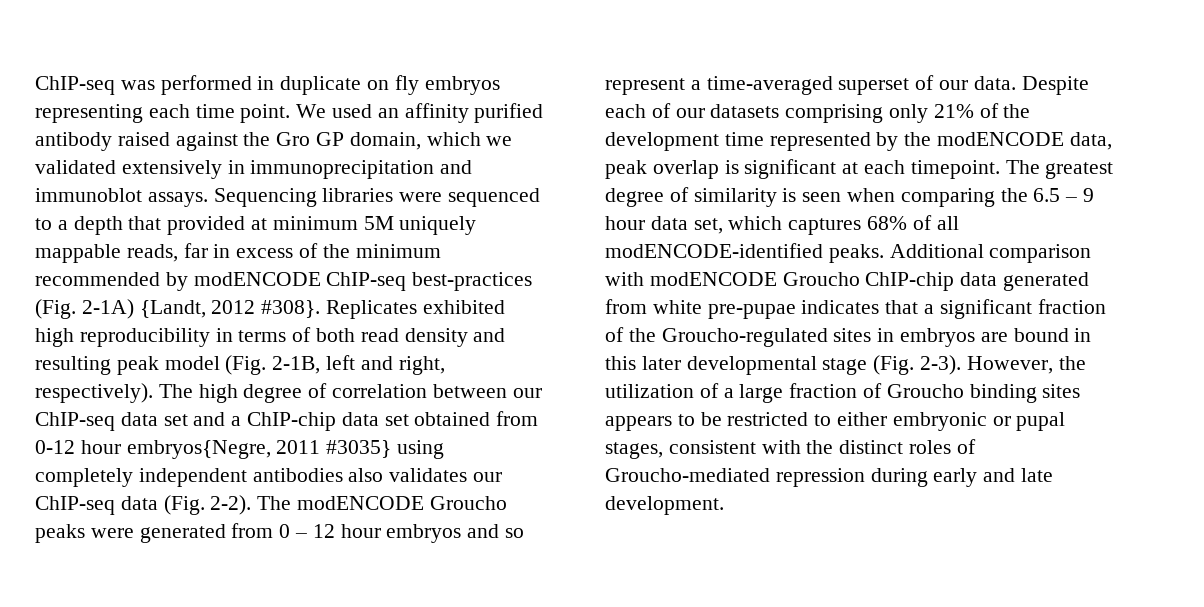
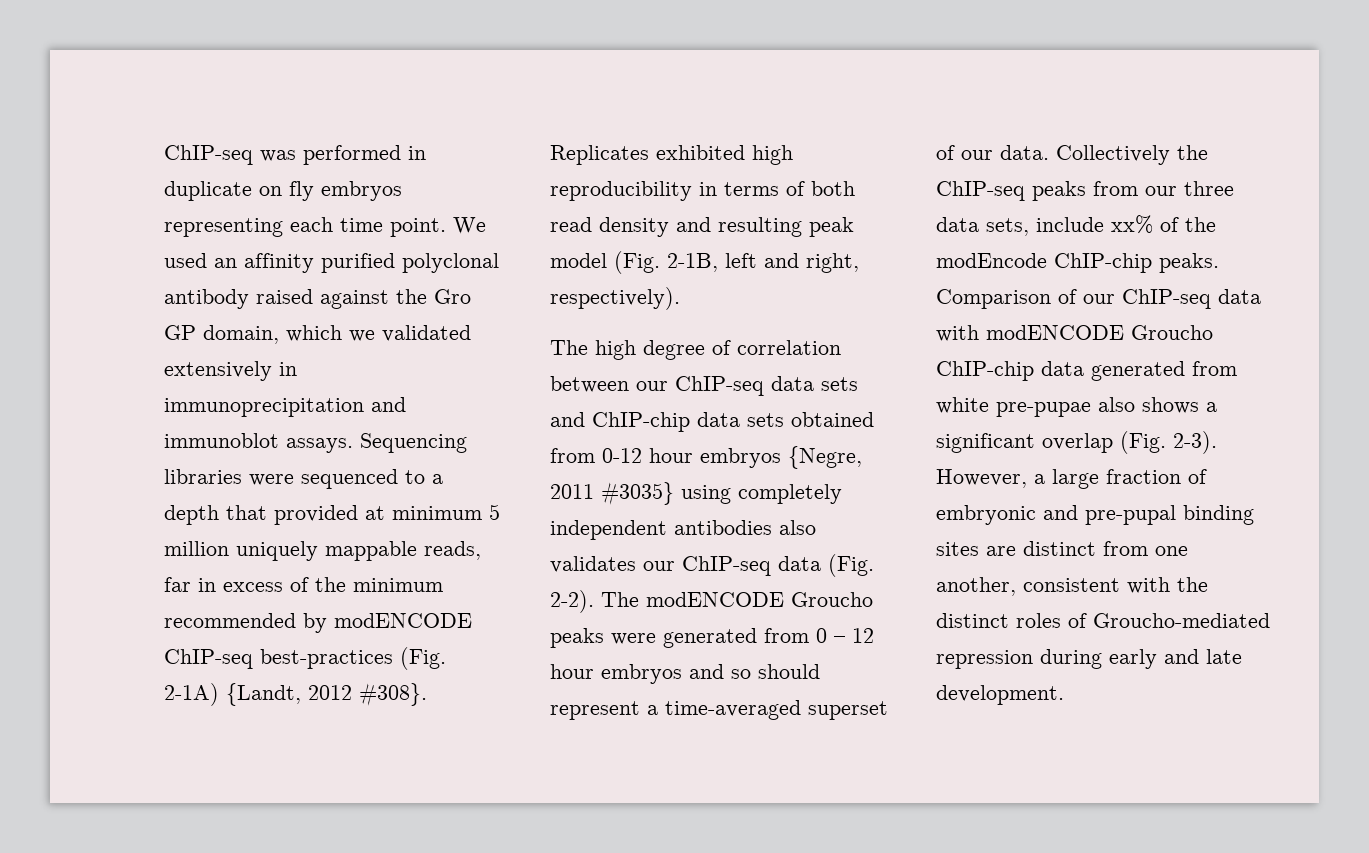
(544, 113) none -> [402,253,499,273] polyclonal
[363,216,394,230] 5M -> [489,504,500,520] [164,541,229,556] 5 million
(153, 393) none -> (680, 298) //
[163,412,409,431] set and a ChIP-chip data set -> [821,377,858,391] [550,412,784,432] sets and ChIP-chip data sets
[126,440,271,459] embryos{Negre, -> [700,446,862,469] embryos {Negre,
(525, 533) none -> [758,664,820,679] should
[1021,76,1089,95] [605,103,1031,123] [605,132,1112,151] [605,159,1114,179] [605,187,1095,207] [605,215,959,235] [605,243,1092,263] Despite each of our datasets comprising only 21% of the development time represented by the modENCODE data, peak overlap is significant at each timepoint. The greatest degree of similarity is seen when comparing the 6.5 – 9 hour data set, which captures 68% of all modENCODE-identified peaks. Additional comparison -> [1056,145,1208,165] [936,181,1234,201] [936,215,1216,236] [936,253,1219,273] [936,289,1261,309] Collectively the ChIP-seq peaks from our three data sets, include xx% of the modEncode ChIP-chip peaks. Comparison of our ChIP-seq data
[801,299,1106,319] [605,327,1092,347] [605,355,1086,375] [605,383,1081,403] [605,412,1066,431] [605,442,663,459] indicates that a significant fraction of the Groucho-regulated sites in embryos are bound in this later developmental stage (Fig. 2-3). However, the utilization of a large fraction of Groucho binding sites appears to be restricted to either embryonic or pupal stages, -> [1098,397,1217,414] [936,431,1217,454] [936,469,1207,489] [936,505,1254,525] [936,541,1188,556] [936,577,1016,596] also shows a significant overlap (Fig. 2-3). However, a large fraction of embryonic and pre-pupal binding sites are distinct from one another,

